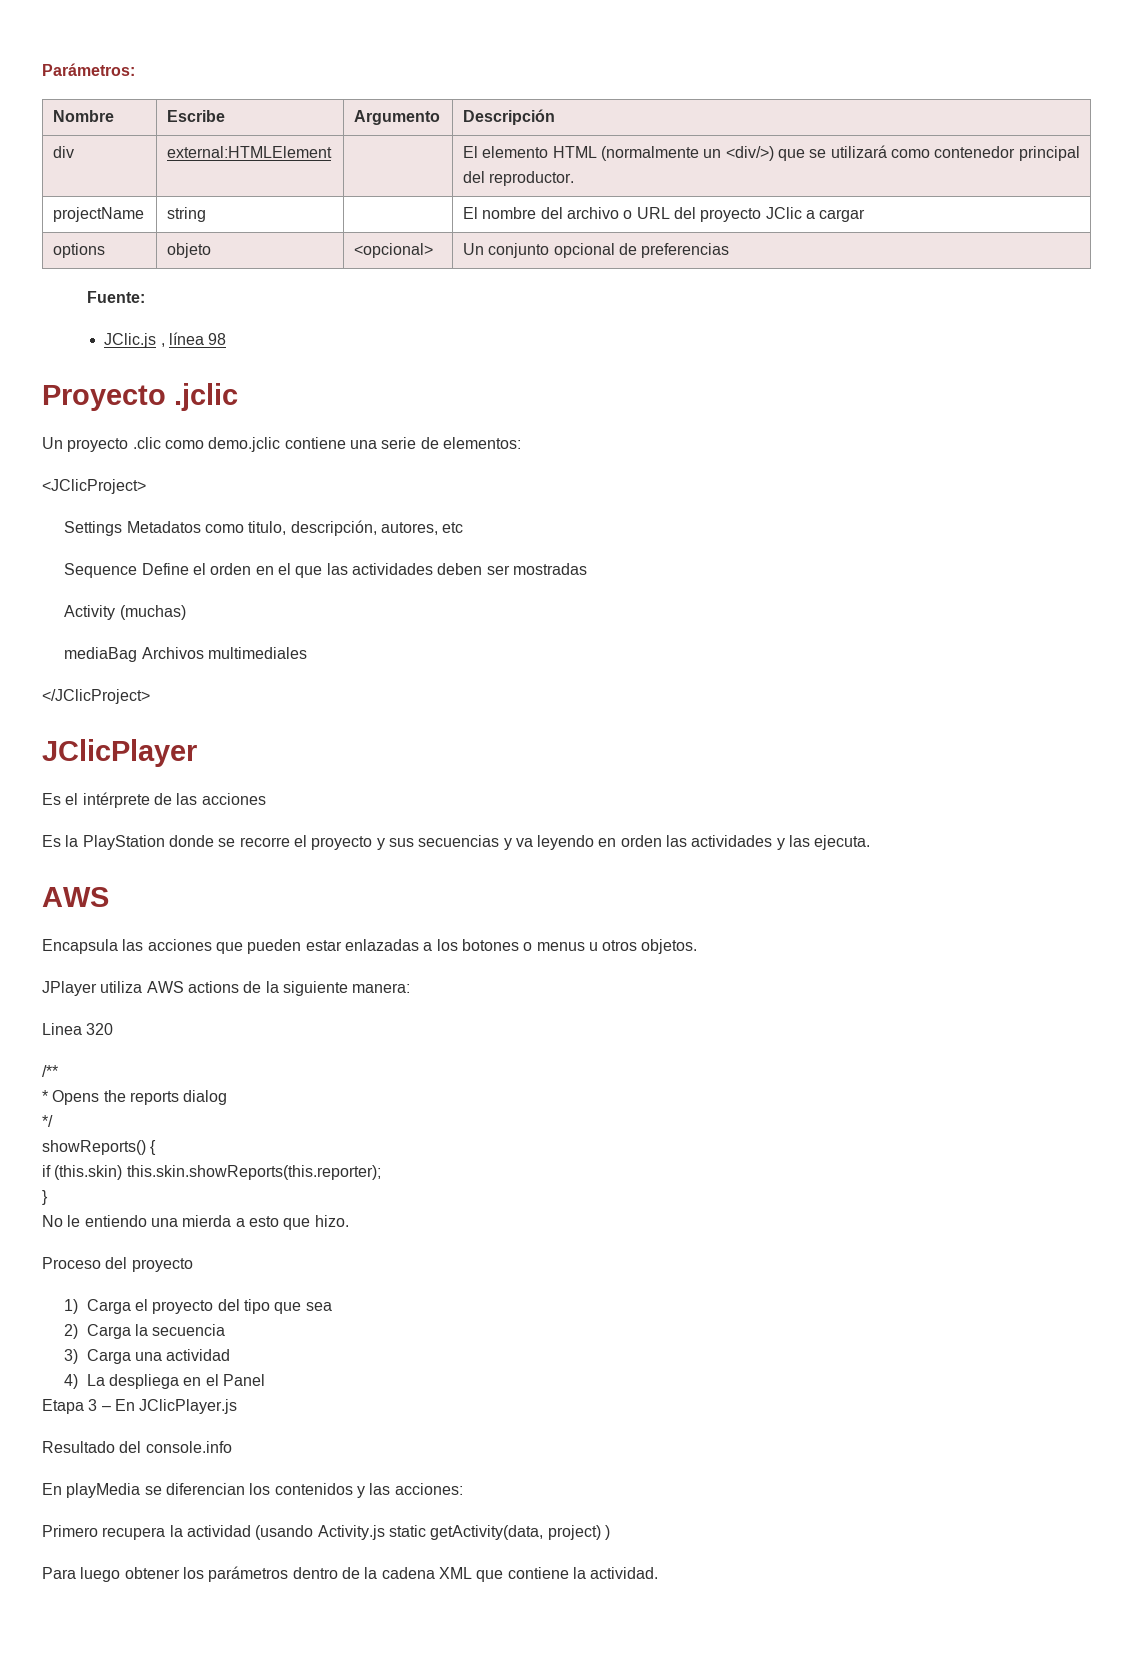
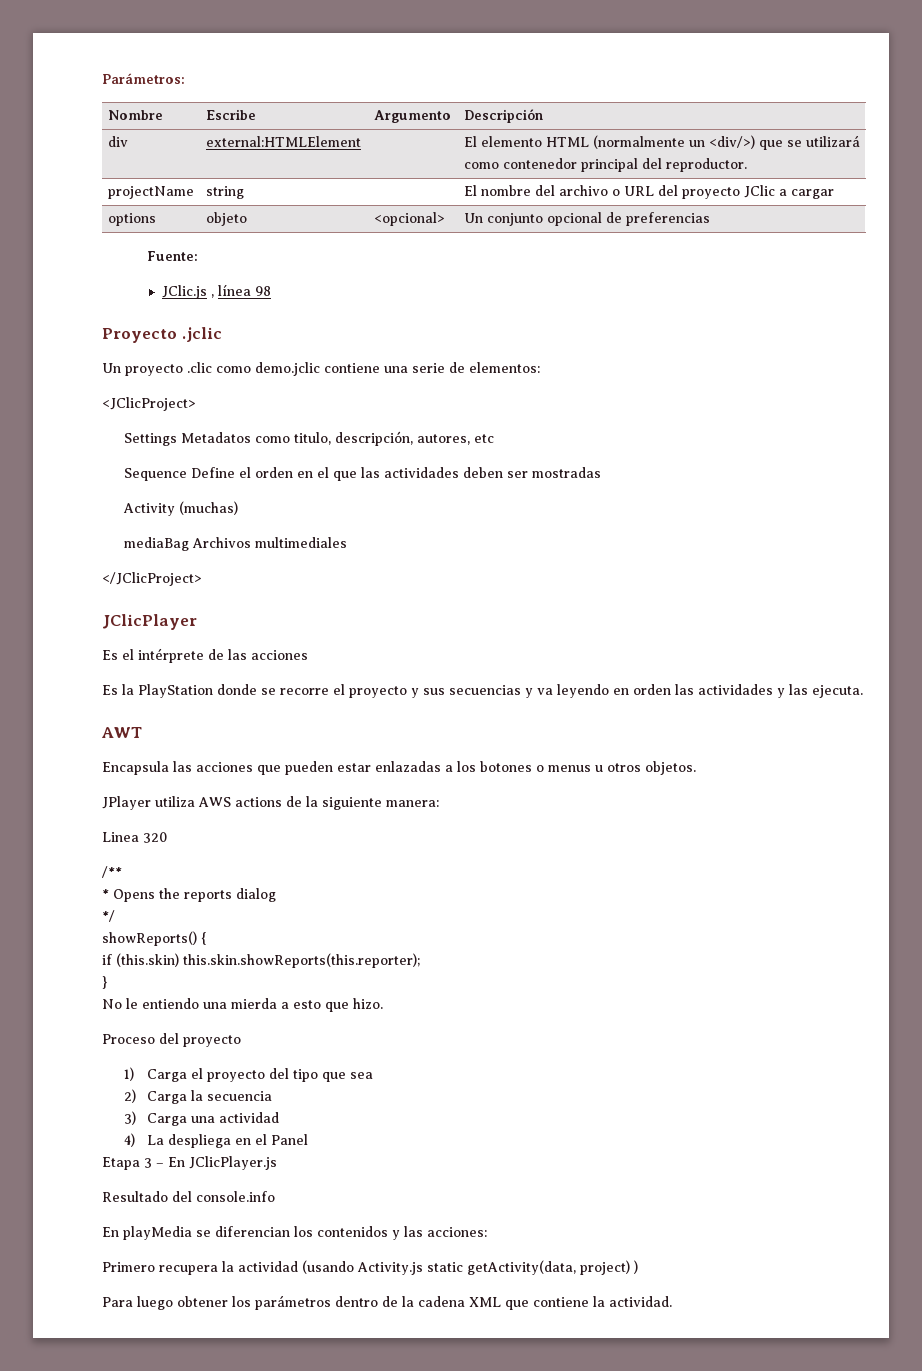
[42,887,109,907] AWS -> [101,727,142,738] AWT

